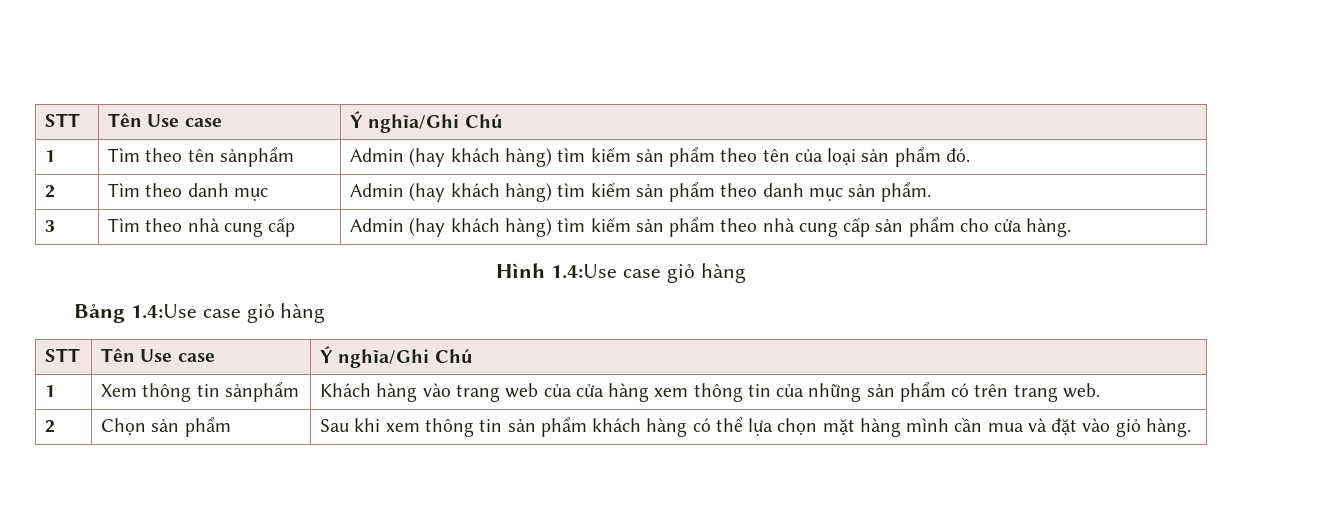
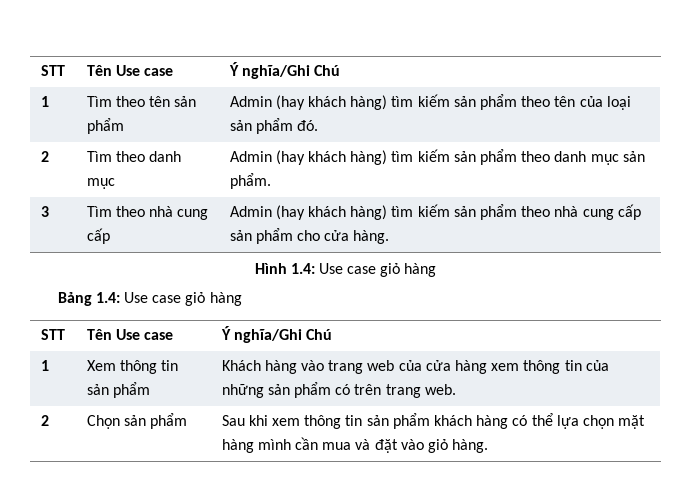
[219,147,294,167] sảnphẩm -> [174,96,197,107] [86,118,124,134] sản phẩm
[551,264,618,279] 1.4:Use -> [290,263,343,274] 1.4: Use
[130,304,197,319] 1.4:Use -> [95,292,149,303] 1.4: Use
[224,382,299,402] sảnphẩm -> [86,382,150,398] sản phẩm

